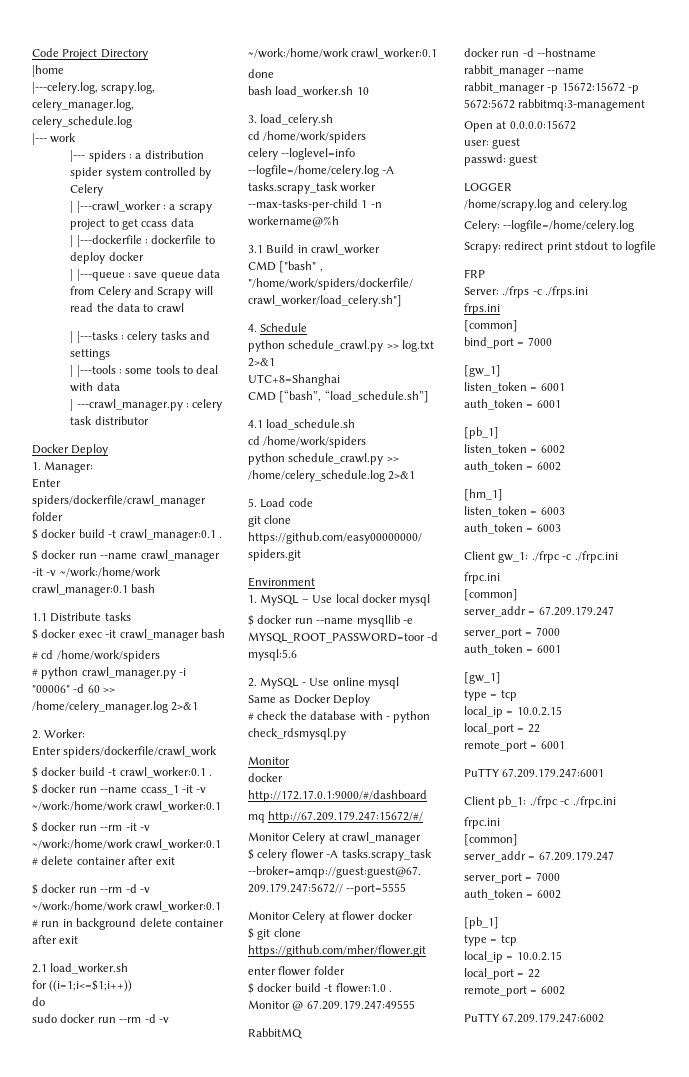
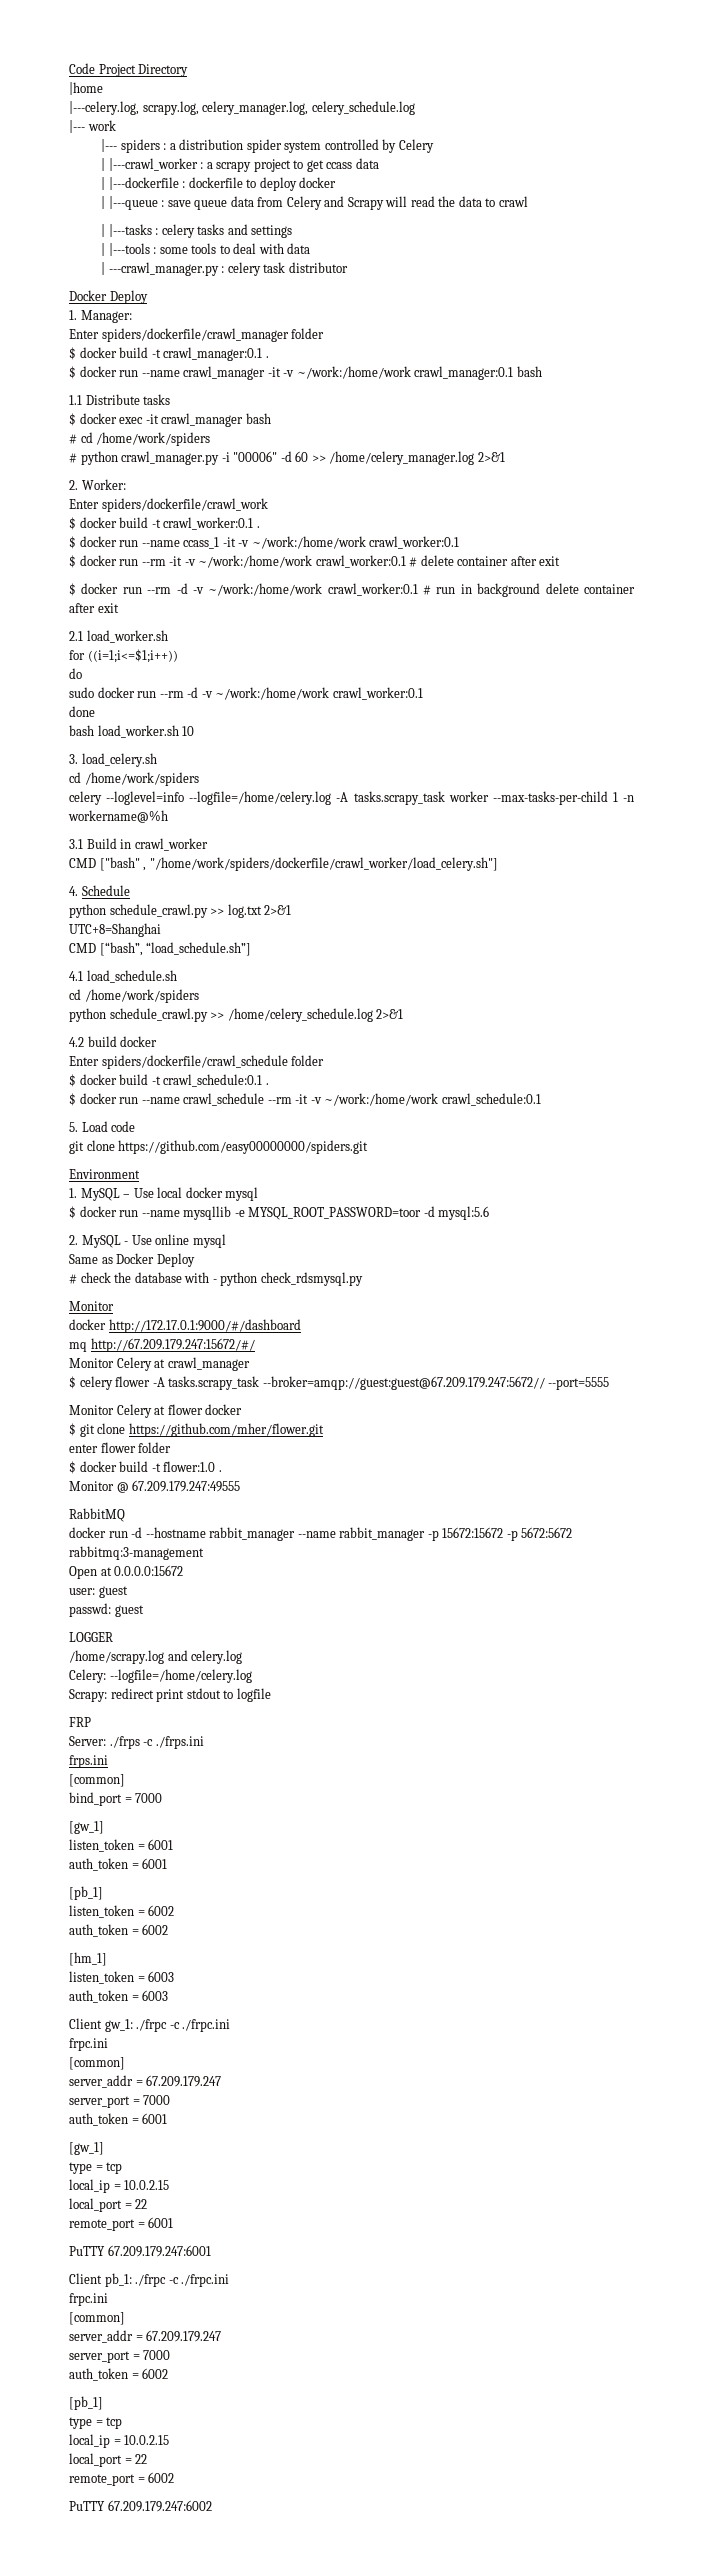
(416, 475) none -> [69,1036,158,1047] [69,1055,325,1069] [69,1074,269,1087] [69,1093,541,1106] // 4.2 build docker // Enter spiders/dockerfile/crawl_schedule folder // $ docker build -t crawl_schedule:0.1 . // $ docker run --name crawl_schedule --rm -it -v ~/work:/home/work crawl_schedule:0.1

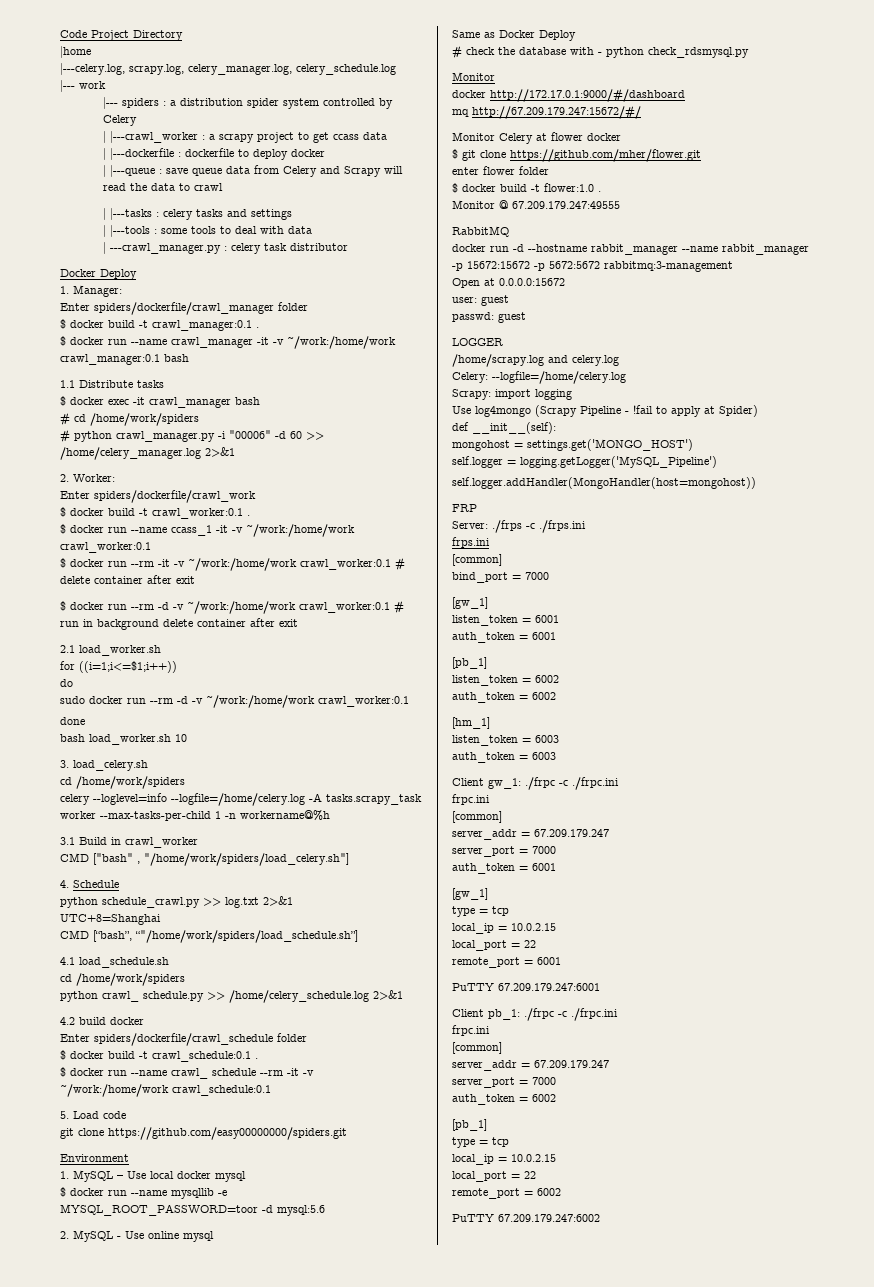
[149,857,498,871] "/home/work/spiders/dockerfile/crawl_worker/load_celery.sh"] -> [144,853,349,866] "/home/work/spiders/load_celery.sh"]
[146,942,252,956] “load_schedule.sh”] -> [135,930,358,943] “"/home/work/spiders/load_schedule.sh”]
[109,1008,208,1022] schedule_crawl.py -> [102,991,204,1002] crawl_ schedule.py
[183,1093,265,1106] crawl_schedule -> [171,1068,256,1079] crawl_ schedule
[69,1357,250,1371] [69,1376,610,1390] // Monitor Celery at crawl_manager // $ celery flower -A tasks.scrapy_task --broker=amqp://guest:guest@67.209.179.247:5672// --port=5555 -> (641, 112) none
[110,1688,271,1702] redirect print stdout to logfile -> [495,389,572,400] [452,405,758,417] [452,422,556,434] [452,439,693,451] [452,456,717,468] [452,477,756,489] import logging // Use log4mongo (Scrapy Pipeline - !fail to apply at Spider) // def __init__(self): // mongohost = settings.get('MONGO_HOST') // self.logger = logging.getLogger('MySQL_Pipeline') // self.logger.addHandler(MongoHandler(host=mongohost))

